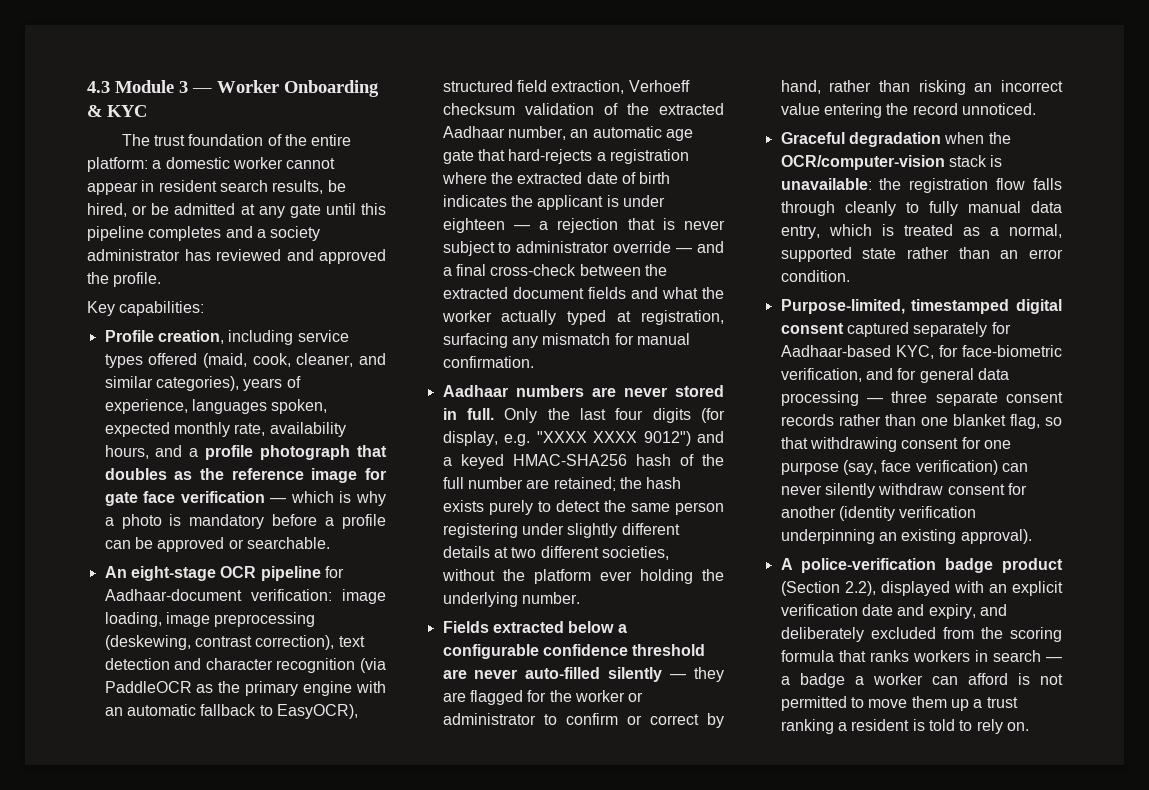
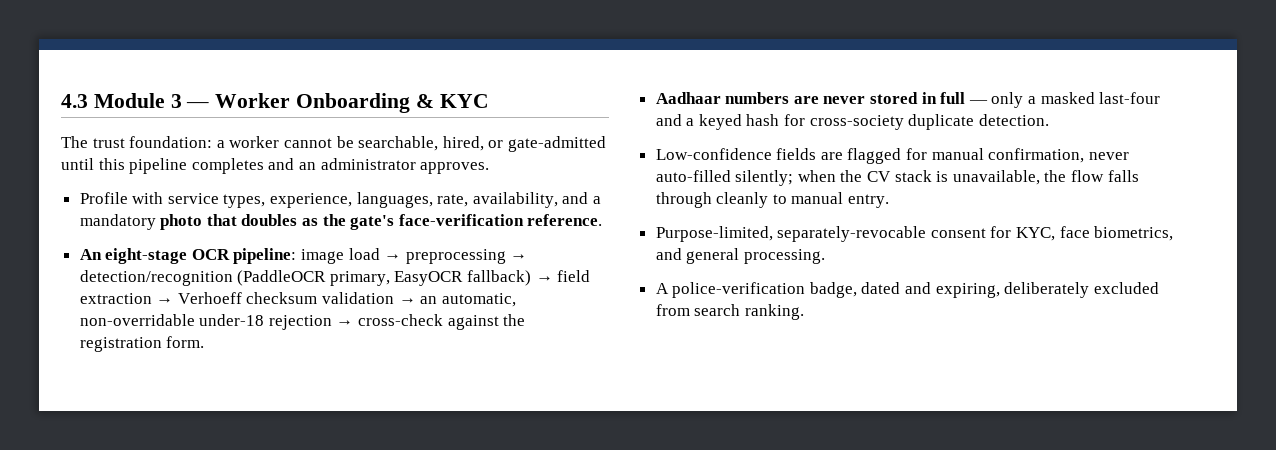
[188,134,352,146] [87,157,336,172] [87,180,346,195] [87,203,321,218] foundation of the entire platform: a domestic worker cannot appear in resident search results, be hired, or be admitted at any gate -> [129,136,606,152] foundation: a worker cannot be searchable, hired, or gate-admitted
[256,226,321,241] [87,249,386,264] [87,272,162,287] [87,301,205,316] [104,330,349,345] [104,353,386,368] [104,376,301,391] [104,399,328,414] [104,422,346,437] [104,445,387,460] [104,468,386,483] [104,491,386,506] [104,514,386,529] [104,537,330,552] [104,566,344,581] [104,589,386,604] [104,612,316,627] [104,635,365,650] [104,658,386,673] [104,681,386,696] [104,704,358,719] [442,80,690,94] [442,103,724,115] [442,126,693,141] [442,149,689,164] [441,172,671,184] [442,195,665,210] [442,218,725,233] [442,241,724,256] [442,264,667,276] [442,287,724,299] [441,310,724,325] [442,333,690,348] [442,356,534,368] a society administrator has reviewed and approved the profile. // Key capabilities: // Profile creation, including service types offered (maid, cook, cleaner, and similar categories), years of experience, languages spoken, expected monthly rate, availability hours, and a profile photograph that doubles as the reference image for gate face verification — which is why a photo is mandatory before a profile can be approved or searchable. // An eight-stage OCR pipeline for Aadhaar-document verification: image loading, image preprocessing (deskewing, contrast correction), text detection and character recognition (via PaddleOCR as the primary engine with an automatic fallback to EasyOCR), structured field extraction, Verhoeff checksum validation of the extracted Aadhaar number, an automatic age gate that hard-rejects a registration where the extracted date of birth indicates the applicant is under eighteen — a rejection that is never subject to administrator override — and a final cross-check between the extracted document fields and what the worker actually typed at registration, surfacing any mismatch for manual confirmation. -> [298,158,490,174] [79,192,602,208] [79,214,603,230] [79,248,528,264] [79,270,591,286] [79,292,516,307] [79,314,526,330] [79,336,205,352] an administrator approves. // Profile with service types, experience, languages, rate, availability, and a mandatory photo that doubles as the gate's face-verification reference. // An eight-stage OCR pipeline: image load → preprocessing → detection/recognition (PaddleOCR primary, EasyOCR fallback) → field extraction → Verhoeff checksum validation → an automatic, non-overridable under-18 rejection → cross-check against the registration form.
[466,408,725,423] [442,431,724,446] [442,454,724,469] [442,477,682,491] [442,500,724,515] [442,523,680,538] [442,546,669,560] [441,569,724,584] [442,592,580,607] [442,621,627,633] [442,644,706,659] [442,667,724,682] [442,690,644,705] [442,713,724,728] [780,80,1063,95] [780,103,1036,118] [780,132,941,147] full. Only the last four digits (for display, e.g. "XXXX XXXX 9012") and a keyed HMAC-SHA256 hash of the full number are retained; the hash exists purely to detect the same person registering under slightly different details at two different societies, without the platform ever holding the underlying number. // Fields extracted below a configurable confidence threshold are never auto-filled silently — they are flagged for the worker or administrator to confirm or correct by hand, rather than risking an incorrect value entering the record unnoticed. // Graceful degradation -> [940,92,1161,108] [655,114,1049,130] [655,148,1129,164] [655,170,794,186] full — only a masked last-four and a keyed hash for cross-society duplicate detection. // Low-confidence fields are flagged for manual confirmation, never auto-filled silently;
[780,155,945,170] OCR/computer-vision -> [867,171,892,182] CV
[780,178,989,193] unavailable: the registration -> [952,170,1067,185] unavailable, the
[928,201,1062,216] [780,224,1062,239] [780,247,1063,262] [780,270,850,282] [780,299,1062,314] [780,322,1011,337] [780,345,1062,359] [780,368,1009,383] [780,391,1063,406] [780,414,1062,429] [780,437,1011,452] [780,460,1028,475] [780,483,1027,498] [780,506,977,521] [780,529,1032,544] [780,558,1063,573] [780,581,1063,596] [780,604,1007,619] [780,627,1062,642] [780,650,1062,662] [780,673,1063,688] [780,696,1018,711] [780,719,1029,734] fully manual data entry, which is treated as a normal, supported state rather than an error condition. // Purpose-limited, timestamped digital consent captured separately for Aadhaar-based KYC, for face-biometric verification, and for general data processing — three separate consent records rather than one blanket flag, so that withdrawing consent for one purpose (say, face verification) can never silently withdraw consent for another (identity verification underpinning an existing approval). // A police-verification badge product (Section 2.2), displayed with an explicit verification date and expiry, and deliberately excluded from the scoring formula that ranks workers in search — a badge a worker can afford is not permitted to move them up a trust ranking a resident is told to rely on. -> [791,192,890,208] [655,226,1174,242] [655,248,825,264] [655,282,1159,298] [655,304,804,320] manual entry. // Purpose-limited, separately-revocable consent for KYC, face biometrics, and general processing. // A police-verification badge, dated and expiring, deliberately excluded from search ranking.

